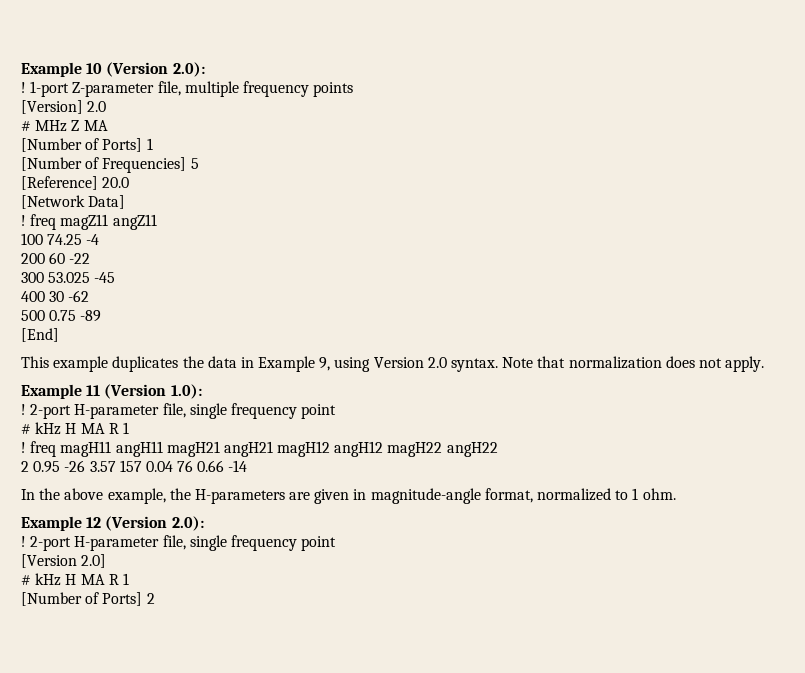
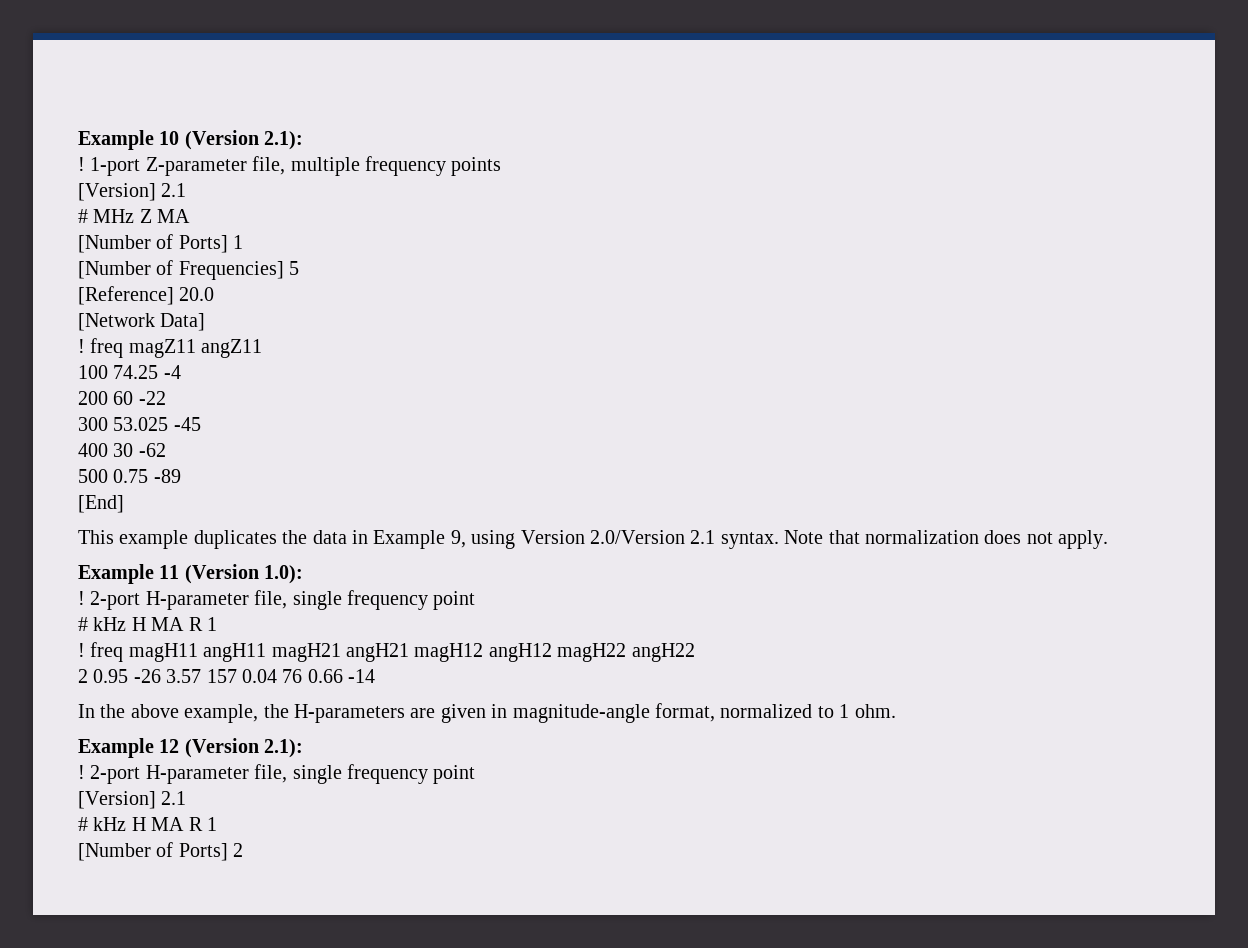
[172,62,205,77] 2.0): -> [264,131,304,150] 2.1):
[87,101,107,112] 2.0 -> [161,183,187,197] 2.1
[427,357,447,368] 2.0 -> [589,530,716,544] 2.0/Version 2.1
[171,516,204,531] [21,535,337,551] [21,554,107,568] 2.0): // ! 2-port H-parameter file, single frequency point // [Version 2.0] -> [264,739,304,758] [78,764,476,784] [78,791,187,809] 2.1): // ! 2-port H-parameter file, single frequency point // [Version] 2.1

